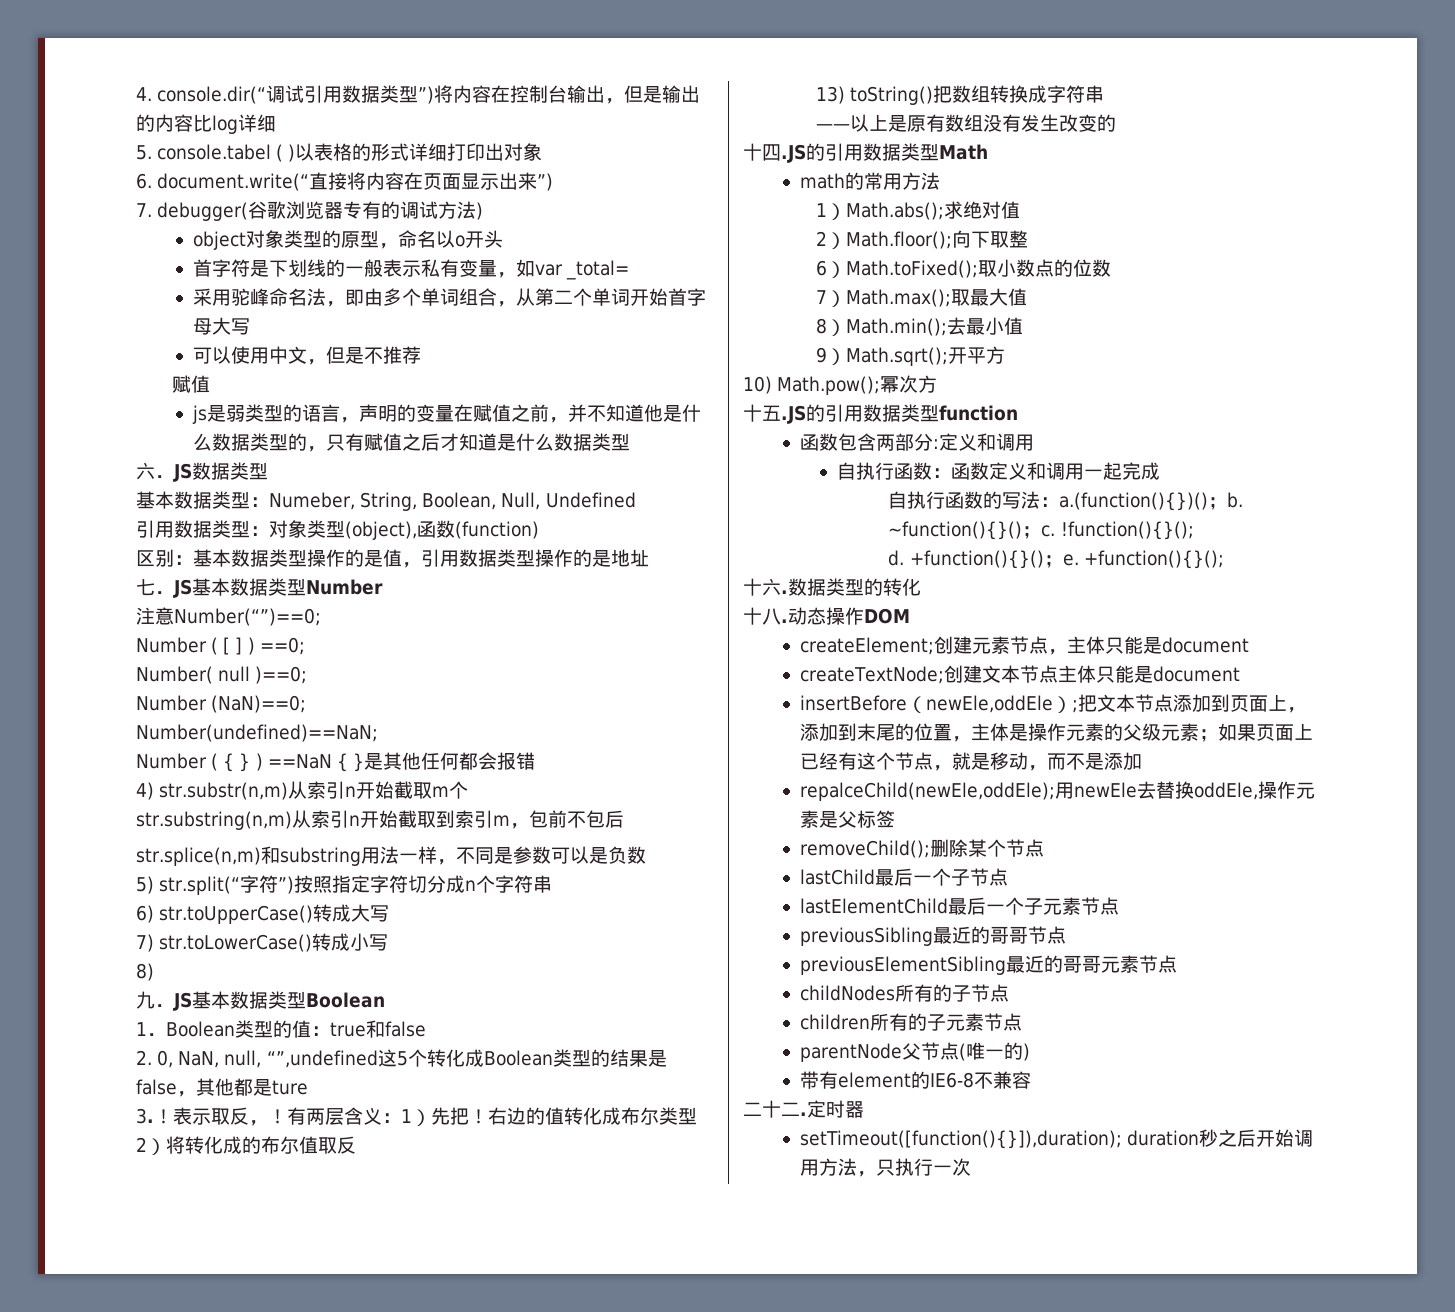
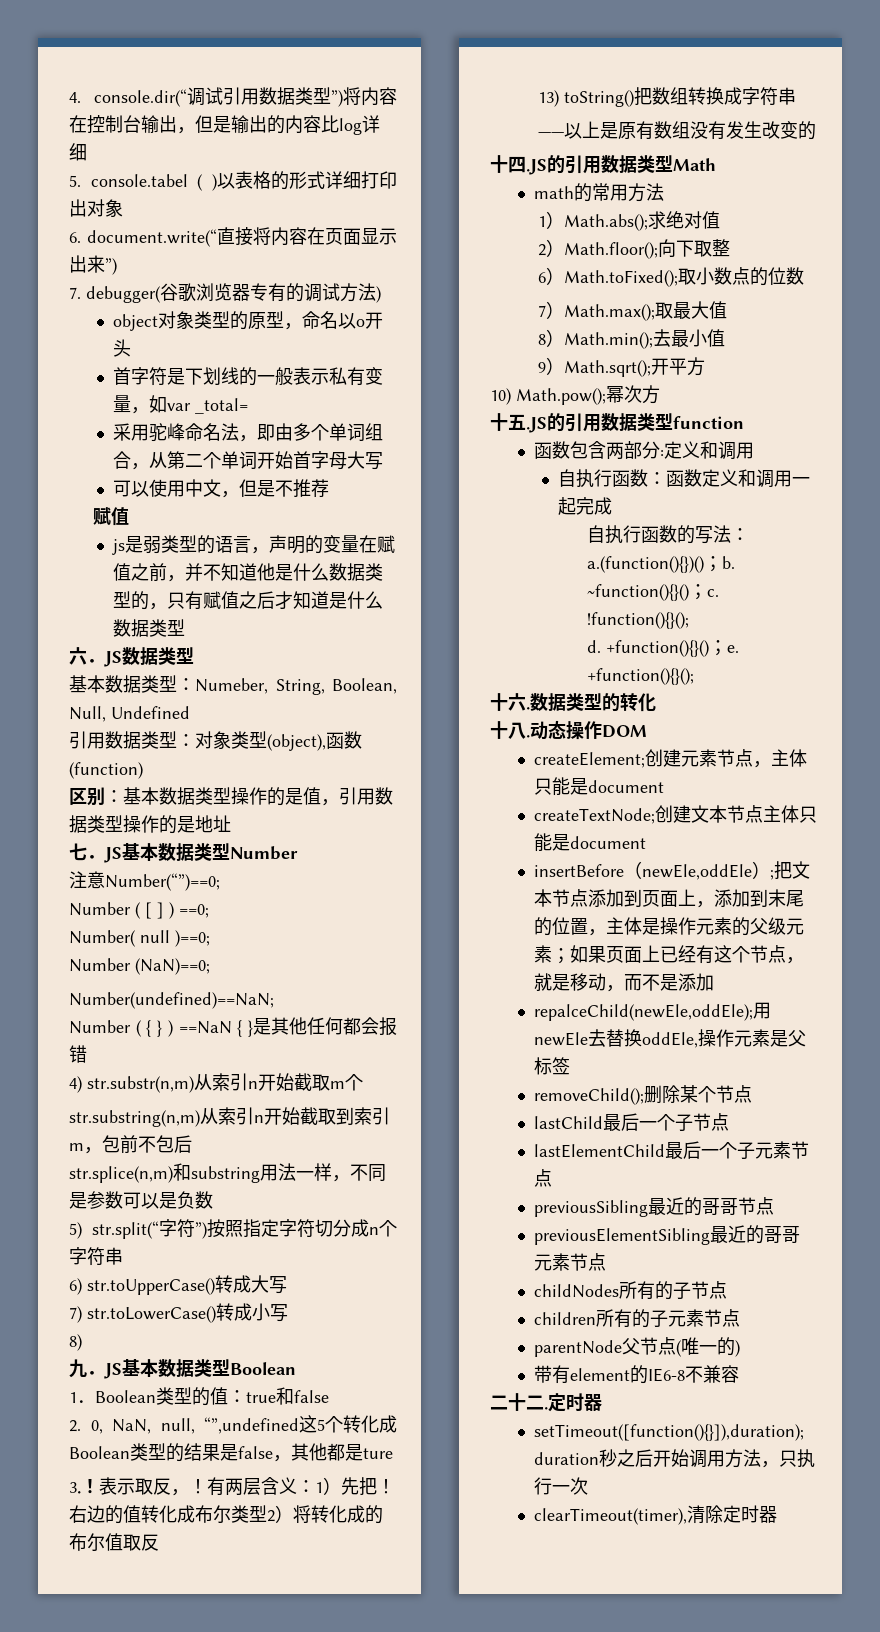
(972, 1167) none -> [534,1505,778,1525] // clearTimeout(timer),清除定时器

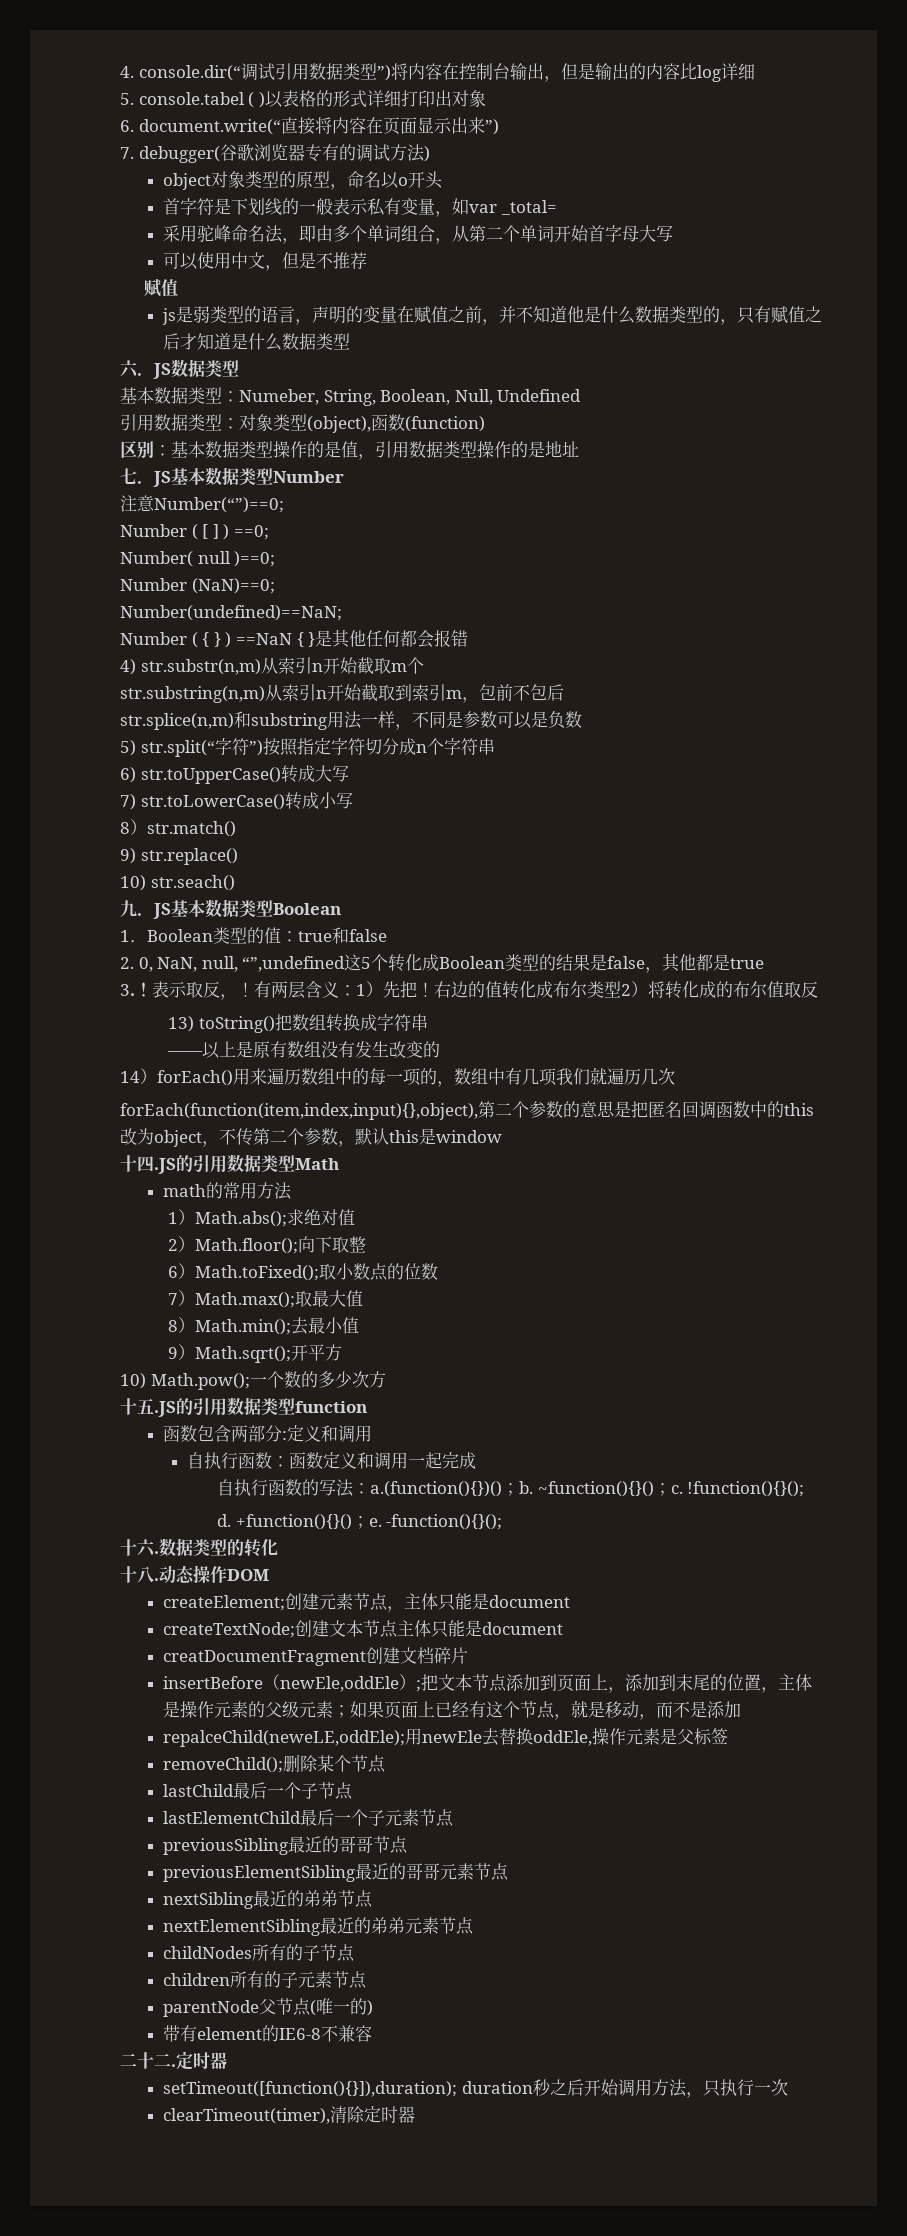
[69,1334,82,1351] 8) -> [120,819,236,837] [120,848,238,865] [120,875,235,891] 8）str.match() // 9) str.replace() // 10) str.seach()
[363,1448,393,1459] ture -> [730,958,765,969] true
(817, 130) none -> [120,1067,675,1087] [120,1101,814,1120] [120,1128,502,1147] // 14）forEach()用来遍历数组中的每一项的，数组中有几项我们就遍历几次 // forEach(function(item,index,input){},object),第二个参数的意思是把匿名回调函数中的this改为object，不传第二个参数，默认this是window
[606,386,624,403] 幂 -> [249,1371,352,1388] 一个数的多少
[586,668,694,685] +function(){}(); -> [386,1514,503,1530] -function(){}();
(647, 842) none -> [162,1647,468,1666] // creatDocumentFragment创建文档碎片
[534,1004,754,1021] repalceChild(newEle,oddEle); -> [162,1730,405,1747] repalceChild(neweLE,oddEle);
(607, 1262) none -> [162,1890,373,1909] [162,1917,474,1936] // nextSibling最近的弟弟节点 // nextElementSibling最近的弟弟元素节点

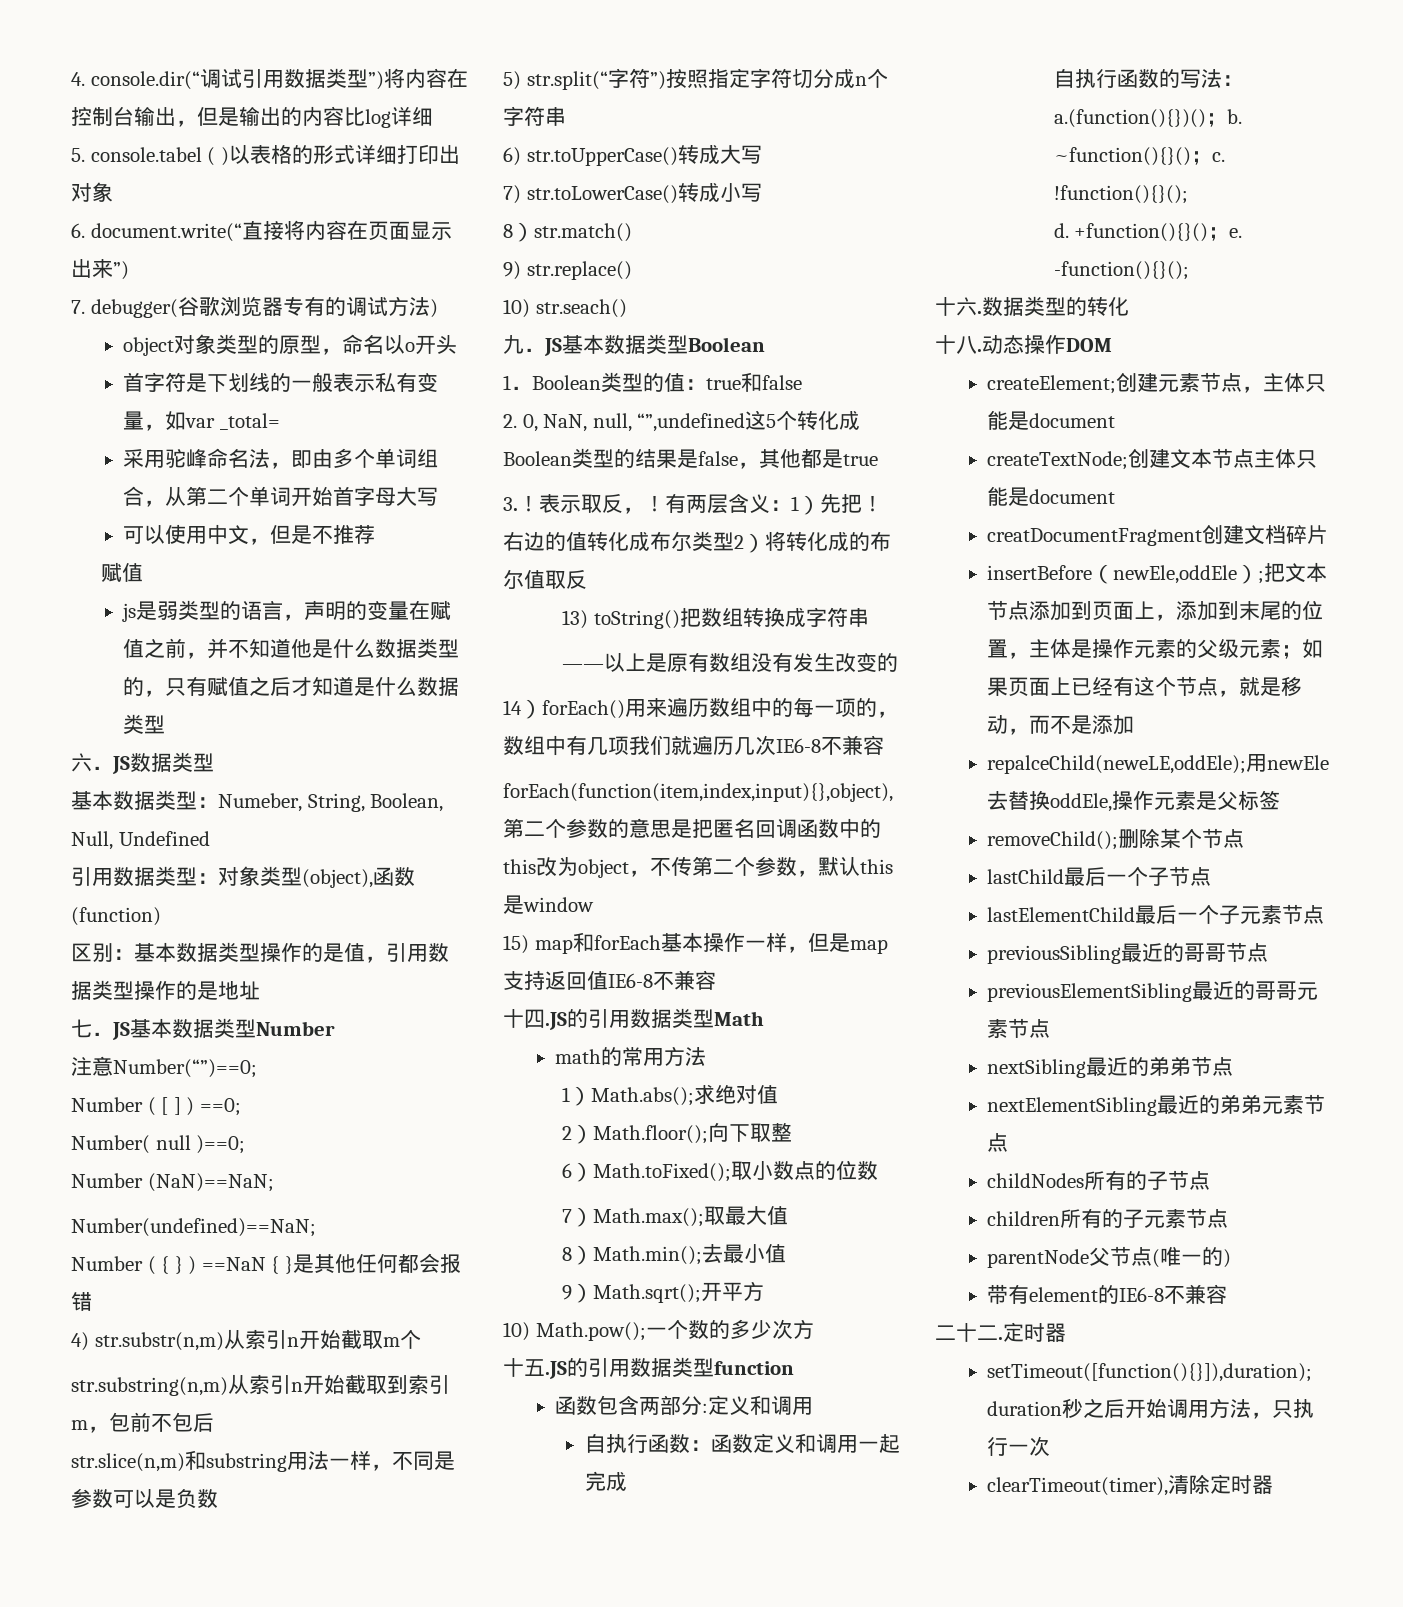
[191,578,275,594] (NaN)==0; -> [147,1173,274,1192] (NaN)==NaN;
[120,713,234,730] str.splice(n,m) -> [71,1453,185,1472] str.slice(n,m)
(675, 1076) none -> [776,735,884,755] IE6-8不兼容
(502, 1136) none -> [503,932,888,954] [503,970,716,990] // 15) map和forEach基本操作一样，但是map支持返回值IE6-8不兼容

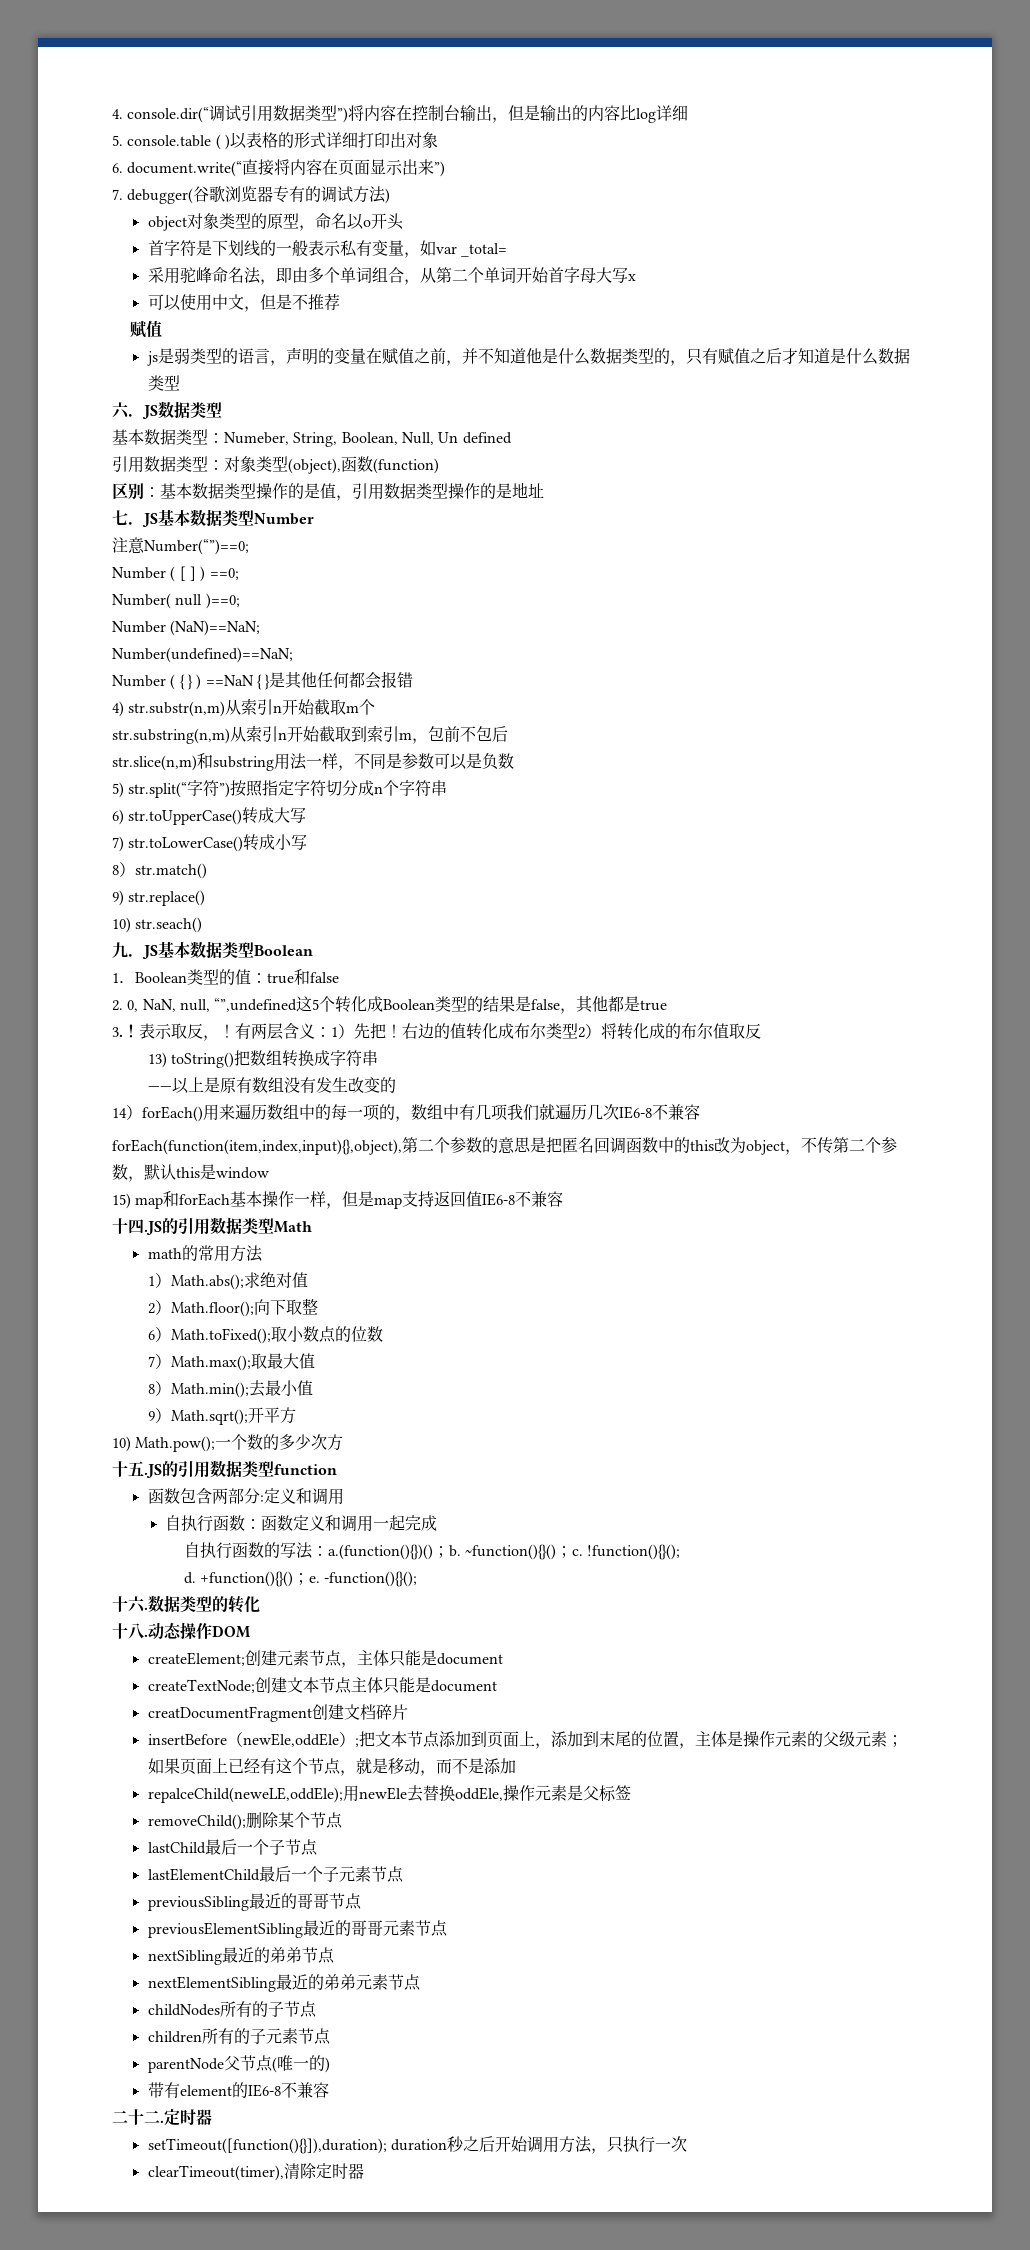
[90,147,202,162] console.tabel -> [127,135,212,147] console.table
(439, 496) none -> [627,274,636,281] x
[118,831,210,846] Undefined -> [438,432,512,444] Un defined

